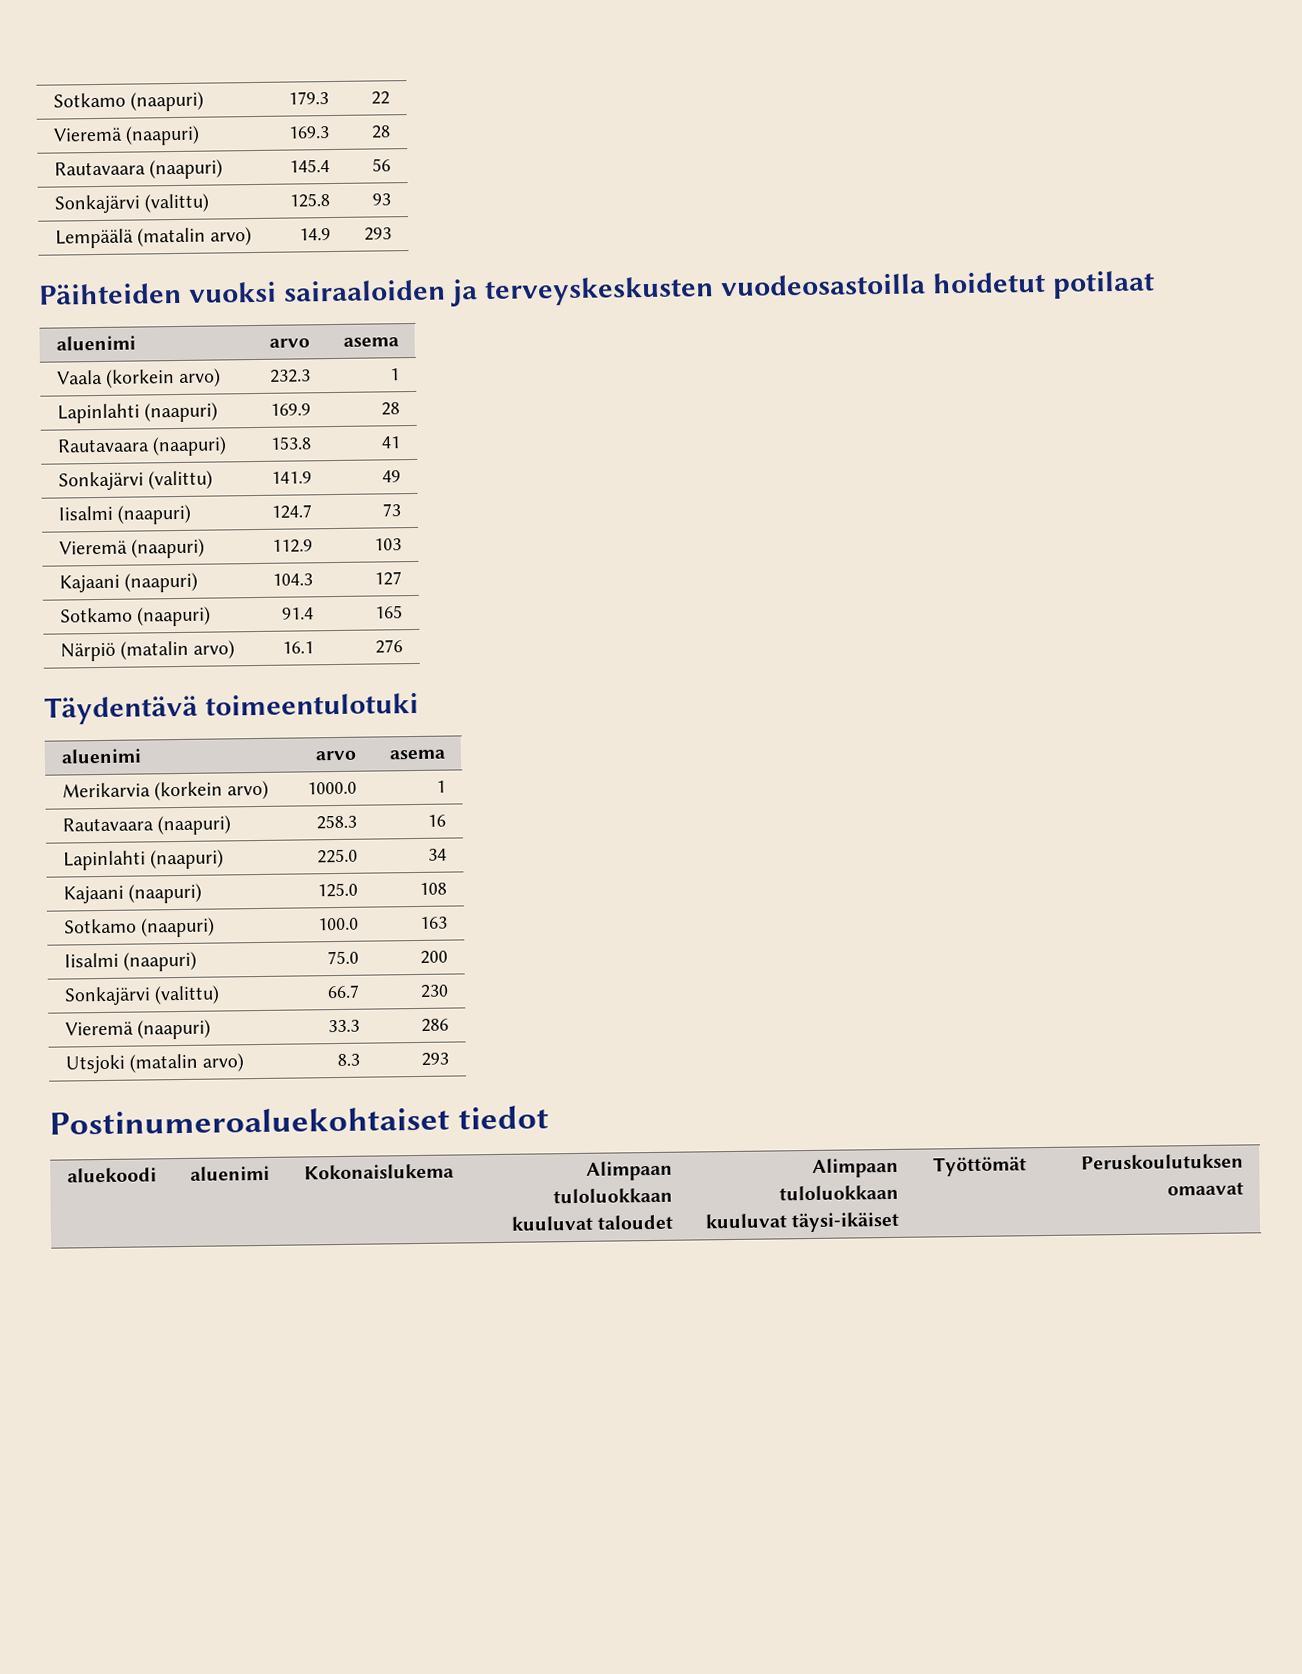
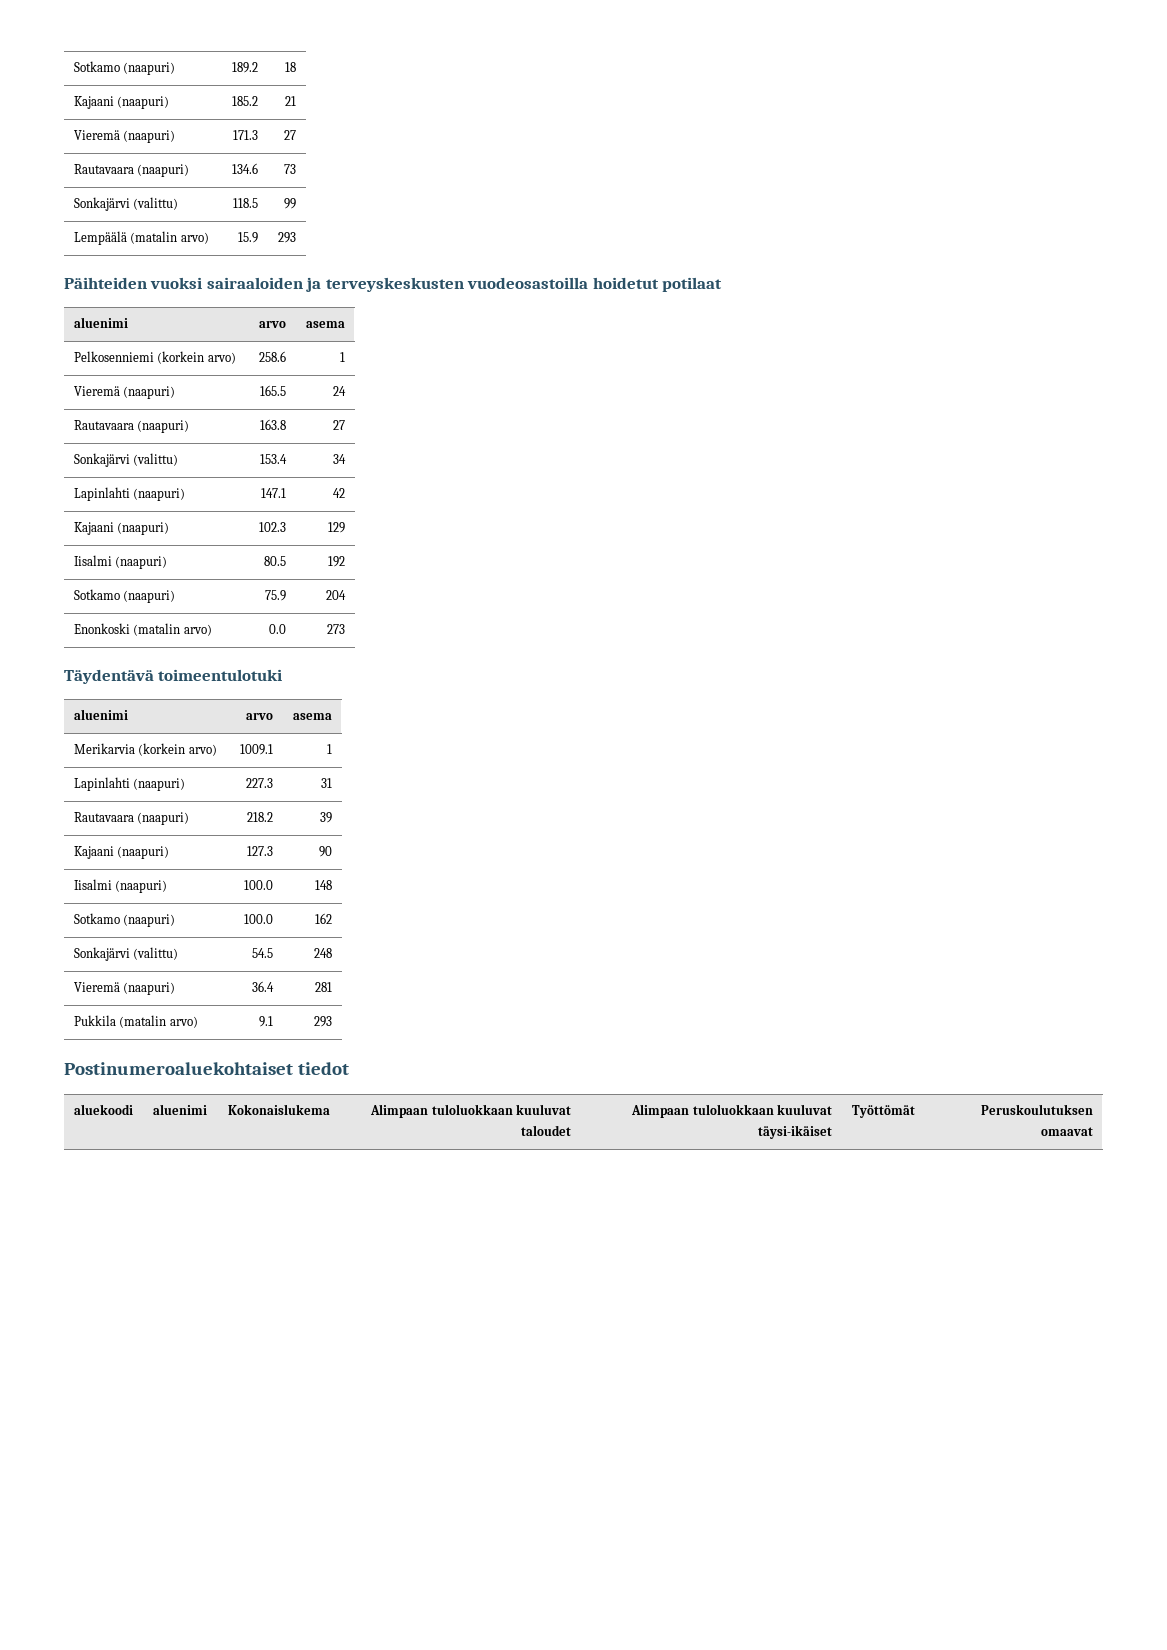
[52,91,204,112] [288,91,330,105] [371,91,391,105] [52,125,200,146] [288,126,331,139] [371,125,392,139] [53,159,223,180] [289,159,331,173] [372,158,392,172] [53,193,209,215] [289,193,331,208] [372,193,392,206] Sotkamo (naapuri) | 179.3 | 22 // Vieremä (naapuri) | 169.3 | 28 // Rautavaara (naapuri) | 145.4 | 56 // Sonkajärvi (valittu) | 125.8 | 93 -> [73,61,176,75] [232,62,259,73] [285,62,297,72] [73,96,170,109] [232,96,259,106] [285,96,297,106] [73,130,176,143] [233,130,259,140] [284,130,297,140] [73,164,190,177] [232,163,259,174] [284,164,297,174] [73,197,179,211] [233,198,259,208] [284,198,297,209] Sotkamo (naapuri) | 189.2 | 18 // Kajaani (naapuri) | 185.2 | 21 // Vieremä (naapuri) | 171.3 | 27 // Rautavaara (naapuri) | 134.6 | 73 // Sonkajärvi (valittu) | 118.5 | 99
[299,228,332,241] 14.9 -> [238,232,259,243] 15.9
[56,368,222,388] [270,369,312,383] [390,368,401,381] [56,402,218,424] [270,403,312,416] [381,402,401,416] [56,436,227,457] [270,436,313,450] [381,436,402,449] [57,470,213,492] [271,471,313,484] [382,470,402,483] [57,504,191,525] [271,504,313,519] [382,503,402,517] [58,538,205,559] [272,539,314,553] [374,538,403,551] [58,572,198,594] [272,573,314,586] [374,571,403,586] [59,606,211,627] [282,607,315,620] [375,605,404,619] [59,640,236,662] [282,641,315,654] [375,639,404,654] Vaala (korkein arvo) | 232.3 | 1 // Lapinlahti (naapuri) | 169.9 | 28 // Rautavaara (naapuri) | 153.8 | 41 // Sonkajärvi (valittu) | 141.9 | 49 // Iisalmi (naapuri) | 124.7 | 73 // Vieremä (naapuri) | 112.9 | 103 // Kajaani (naapuri) | 104.3 | 127 // Sotkamo (naapuri) | 91.4 | 165 // Närpiö (matalin arvo) | 16.1 | 276 -> [73,351,236,364] [259,351,287,362] [340,352,346,362] [73,386,176,399] [260,385,287,396] [333,386,347,396] [73,420,190,433] [260,419,287,430] [333,420,346,430] [73,453,179,467] [260,454,288,464] [333,454,347,464] [73,487,186,501] [261,488,287,498] [333,488,346,498] [73,522,170,535] [259,522,287,532] [328,522,346,533] [73,555,168,569] [264,556,287,566] [328,556,346,567] [73,589,176,603] [265,590,287,601] [326,590,347,600] [73,623,212,636] [269,624,287,634] [327,624,346,634] Pelkosenniemi (korkein arvo) | 258.6 | 1 // Vieremä (naapuri) | 165.5 | 24 // Rautavaara (naapuri) | 163.8 | 27 // Sonkajärvi (valittu) | 153.4 | 34 // Lapinlahti (naapuri) | 147.1 | 42 // Kajaani (naapuri) | 102.3 | 129 // Iisalmi (naapuri) | 80.5 | 192 // Sotkamo (naapuri) | 75.9 | 204 // Enonkoski (matalin arvo) | 0.0 | 273
[307,781,358,795] [436,780,447,793] [61,815,231,836] [316,814,358,830] [427,814,447,827] [62,849,224,871] [317,848,359,864] [428,848,448,861] [62,883,202,905] [317,882,359,898] [419,882,448,895] [63,917,215,938] [318,917,360,931] [419,916,449,929] [63,951,197,972] [327,950,360,965] [420,950,449,964] [63,985,220,1007] [327,984,361,999] [420,984,450,998] [64,1019,211,1040] [328,1019,361,1033] [421,1018,450,1032] [64,1053,245,1075] [337,1053,361,1067] 1000.0 | 1 // Rautavaara (naapuri) | 258.3 | 16 // Lapinlahti (naapuri) | 225.0 | 34 // Kajaani (naapuri) | 125.0 | 108 // Sotkamo (naapuri) | 100.0 | 163 // Iisalmi (naapuri) | 75.0 | 200 // Sonkajärvi (valittu) | 66.7 | 230 // Vieremä (naapuri) | 33.3 | 286 // Utsjoki (matalin arvo) | 8.3 -> [240,744,274,755] [327,744,333,754] [73,777,186,791] [246,778,274,788] [321,778,333,788] [73,812,190,825] [247,812,274,822] [320,812,333,823] [73,846,170,859] [247,846,274,856] [319,846,333,857] [73,879,168,893] [244,880,274,890] [315,880,333,890] [73,913,176,927] [244,914,274,924] [315,913,333,924] [73,947,179,961] [252,948,274,958] [314,948,333,958] [73,982,176,995] [252,981,275,992] [315,982,333,992] [73,1015,198,1028] [259,1016,274,1027] 1009.1 | 1 // Lapinlahti (naapuri) | 227.3 | 31 // Rautavaara (naapuri) | 218.2 | 39 // Kajaani (naapuri) | 127.3 | 90 // Iisalmi (naapuri) | 100.0 | 148 // Sotkamo (naapuri) | 100.0 | 162 // Sonkajärvi (valittu) | 54.5 | 248 // Vieremä (naapuri) | 36.4 | 281 // Pukkila (matalin arvo) | 9.1

